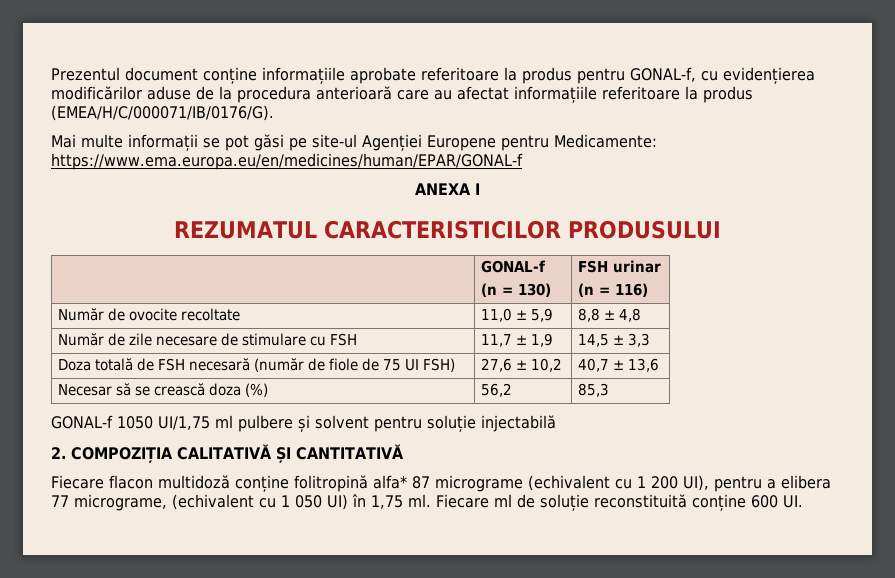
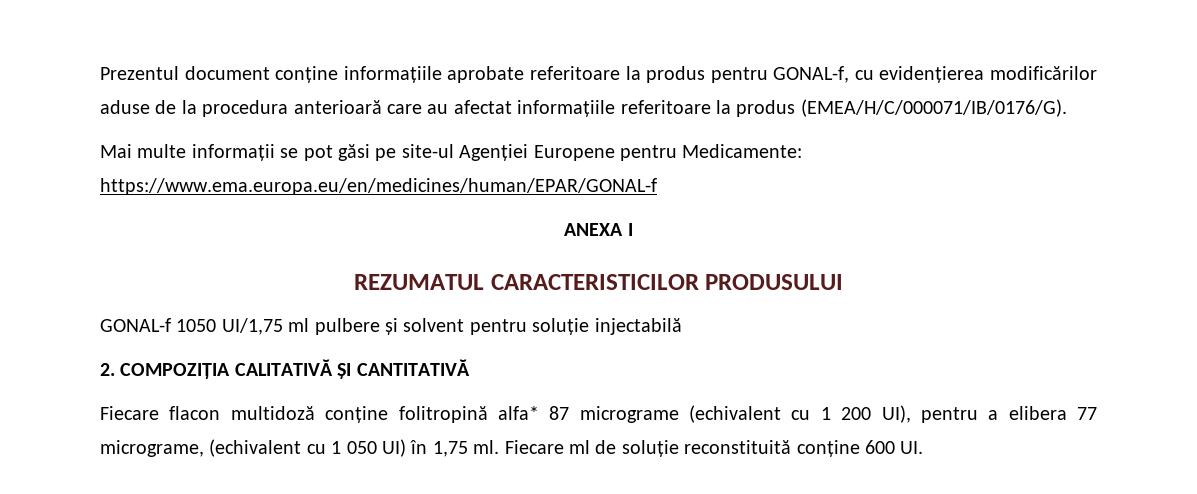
[480,260,545,273] [480,283,551,297] [577,260,661,273] [577,283,648,297] [57,308,240,321] [480,308,553,322] [577,308,641,322] [57,333,357,346] [480,333,553,347] [577,333,650,347] [57,358,455,372] [480,358,562,372] [577,358,659,372] [57,383,268,397] [480,383,512,397] [577,383,609,397] // | GONAL-f // (n = 130) | FSH urinar // (n = 116) // Număr de ovocite recoltate | 11,0 ± 5,9 | 8,8 ± 4,8 // Număr de zile necesare de stimulare cu FSH | 11,7 ± 1,9 | 14,5 ± 3,3 // Doza totală de FSH necesară (număr de fiole de 75 UI FSH) | 27,6 ± 10,2 | 40,7 ± 13,6 // Necesar să se crească doza (%) | 56,2 | 85,3 -> (844, 282) none

